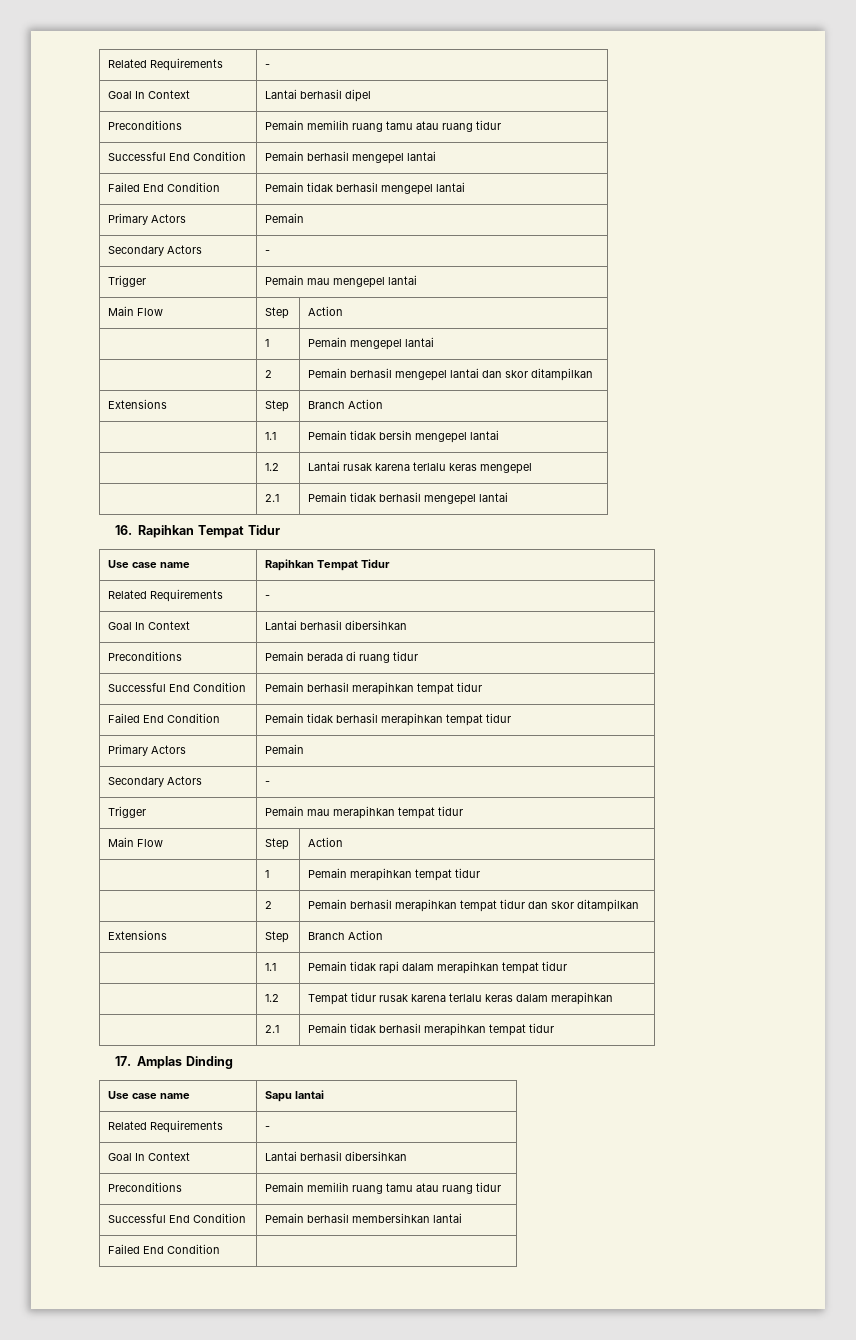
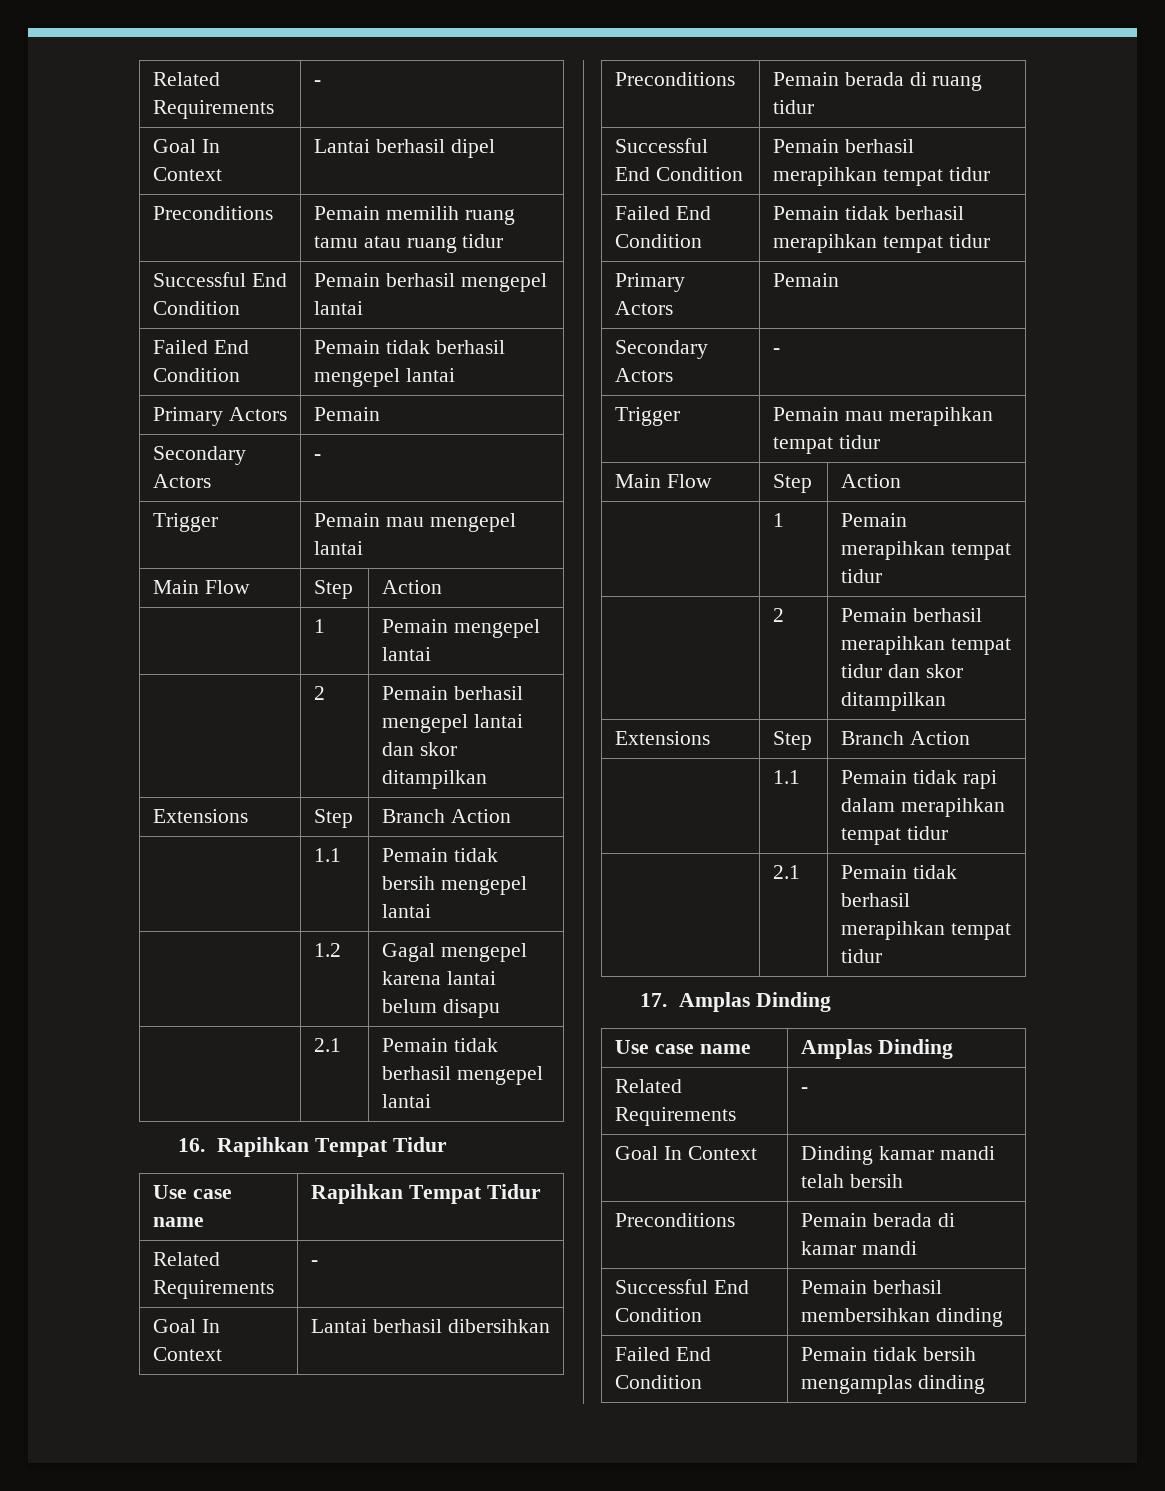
[307,461,532,474] Lantai rusak karena terlalu keras mengepel -> [382,943,527,962] [382,971,496,985] [382,999,500,1018] Gagal mengepel karena lantai belum disapu
[264,994,279,1002] [307,992,613,1005] // | 1.2 | Tempat tidur rusak karena terlalu keras dalam merapihkan -> (948, 833) none
[264,1090,324,1102] [107,1120,223,1133] [264,1126,270,1130] [107,1152,190,1161] [264,1151,407,1161] [107,1182,182,1192] [264,1182,501,1194] Sapu lantai // Related Requirements | - // Goal In Context | Lantai berhasil dibersihkan // Preconditions | Pemain memilih ruang tamu atau ruang tidur -> [801,1039,953,1059] [615,1079,683,1093] [615,1107,737,1126] [801,1087,809,1093] [615,1146,757,1160] [801,1146,995,1165] [801,1174,903,1188] [615,1213,736,1227] [801,1213,955,1227] [801,1241,917,1255] Amplas Dinding // Related Requirements | - // Goal In Context | Dinding kamar mandi telah bersih // Preconditions | Pemain berada di kamar mandi
[432,1213,462,1223] [107,1244,220,1254] lantai // Failed End Condition | -> [935,1308,1003,1327] [615,1347,711,1361] [615,1375,703,1389] [801,1347,976,1361] [801,1375,985,1394] dinding // Failed End Condition | Pemain tidak bersih mengamplas dinding

